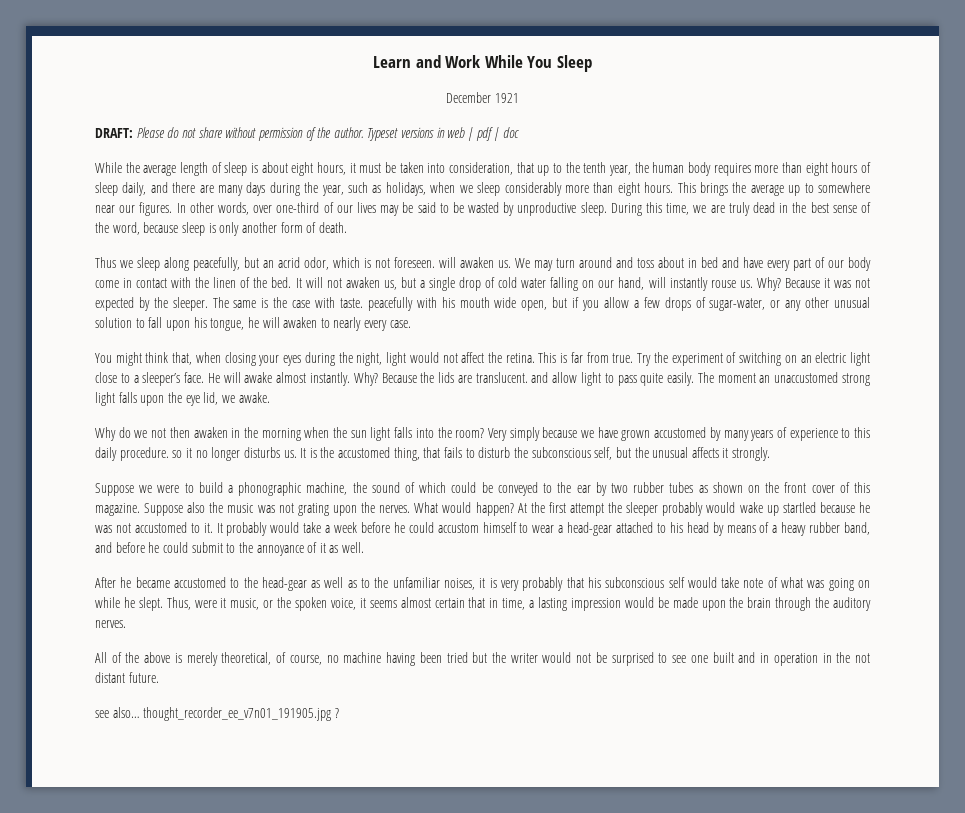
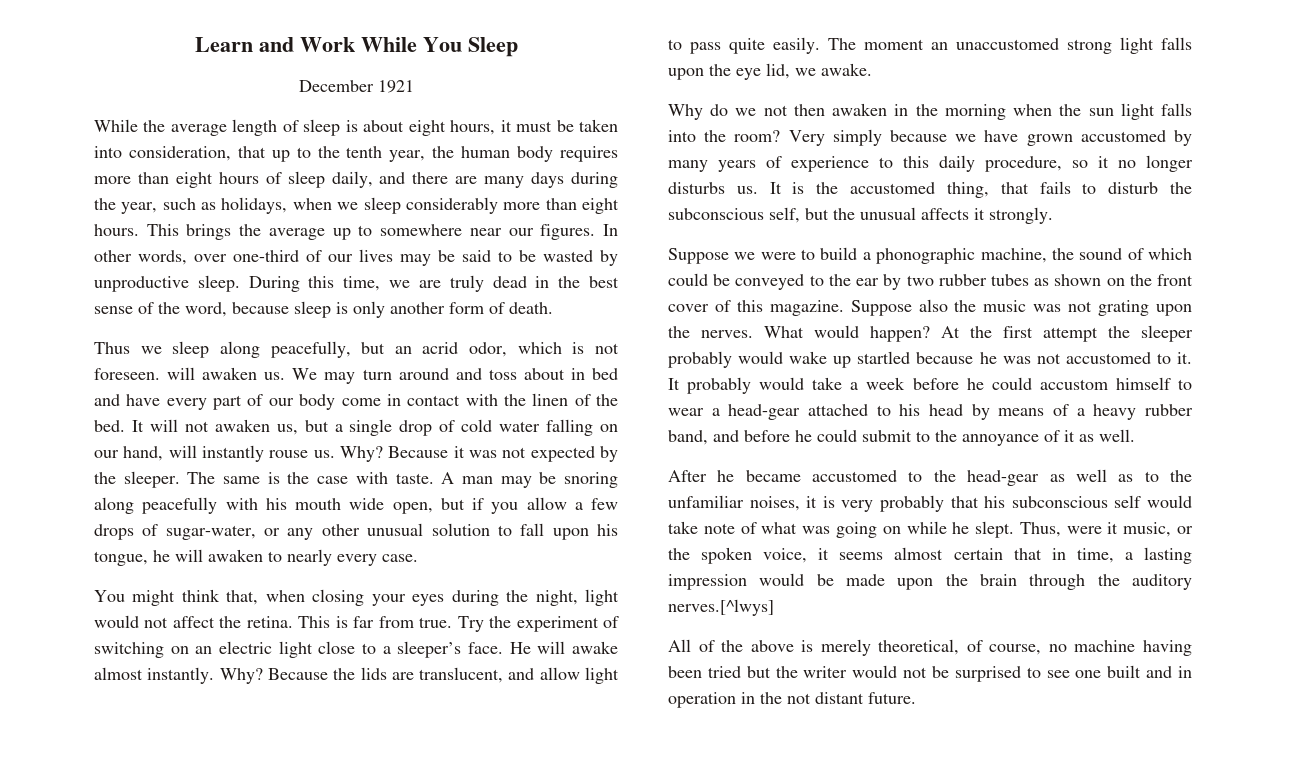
[95,127,519,141] // DRAFT: Please do not share without permission of the author. Typeset versions in web | pdf | doc -> (414, 86) none
(363, 303) none -> [441,472,618,488] [94,497,134,514] A man may be snoring along
[475,372,528,383] translucent. -> [419,667,504,683] translucent,
[119,447,169,461] procedure. -> [985,156,1062,172] procedure,
[95,620,126,628] nerves. -> [668,599,774,616] nerves.[^lwys]
[95,707,339,721] // see also… thought_recorder_ee_v7n01_191905.jpg ? -> (916, 698) none

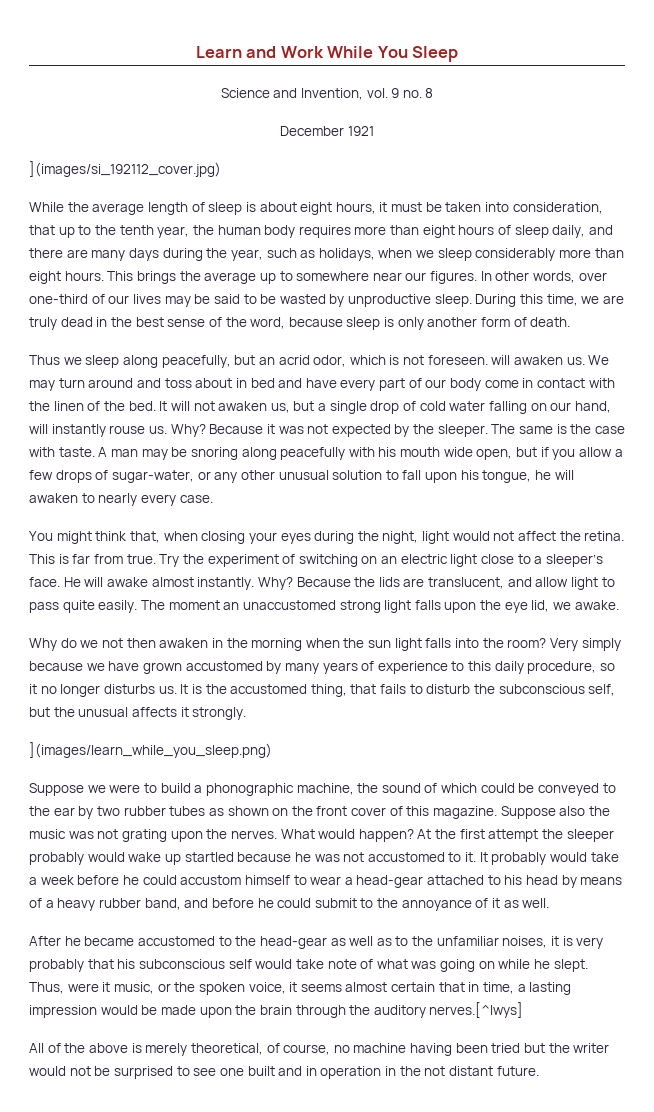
(518, 47) none -> [220,88,434,100] // Science and Invention, vol. 9 no. 8
(414, 86) none -> [29,161,221,177] // ](images/si_192112_cover.jpg)
(1053, 215) none -> [29,742,272,758] // ](images/learn_while_you_sleep.png)

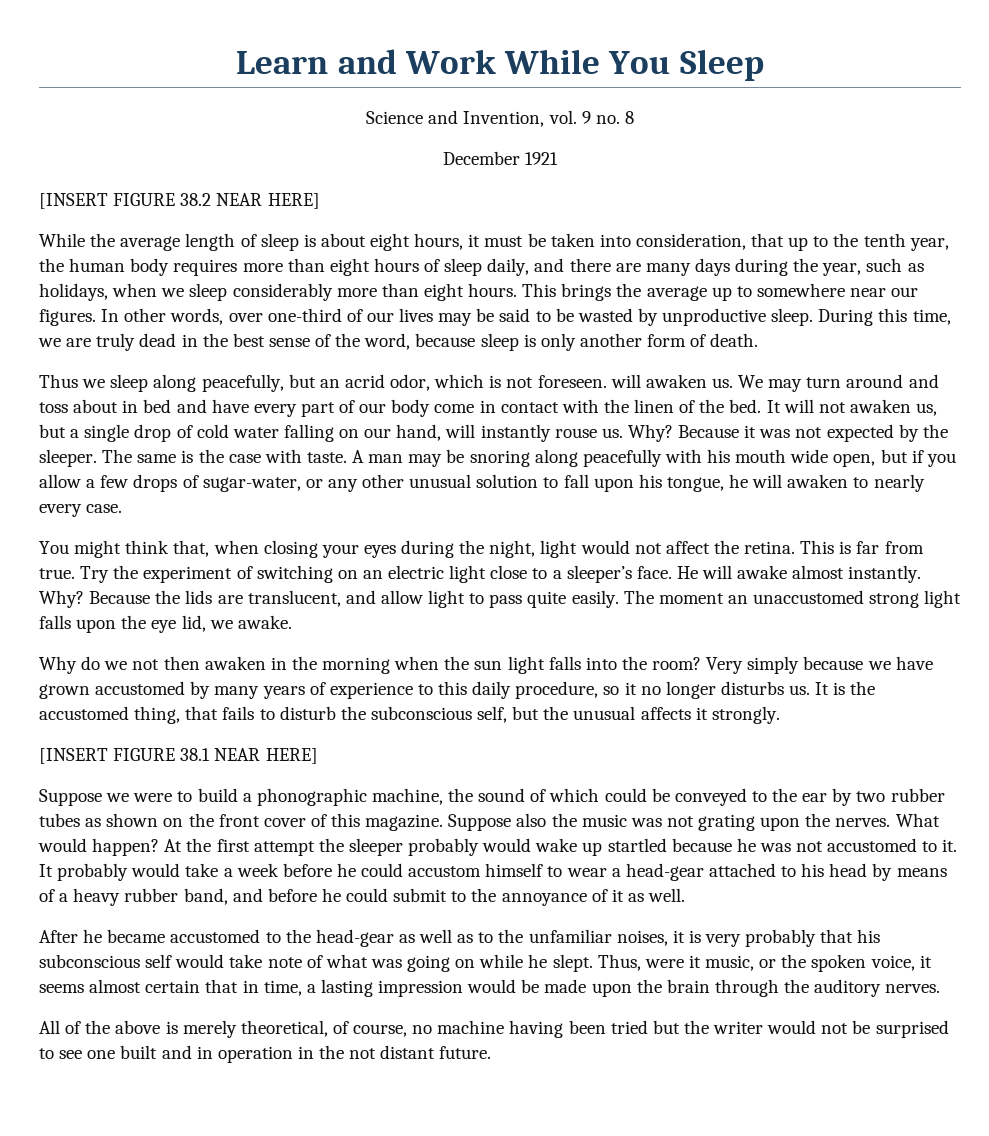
[29,161,221,177] ](images/si_192112_cover.jpg) -> [39,193,320,209] [INSERT FIGURE 38.2 NEAR HERE]
[29,742,272,758] ](images/learn_while_you_sleep.png) -> [39,748,318,764] [INSERT FIGURE 38.1 NEAR HERE]
[429,1002,524,1018] nerves.[^lwys] -> [885,984,941,993] nerves.

